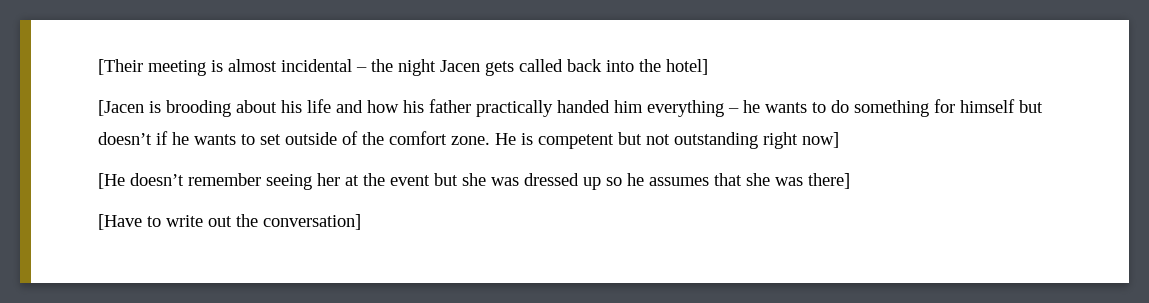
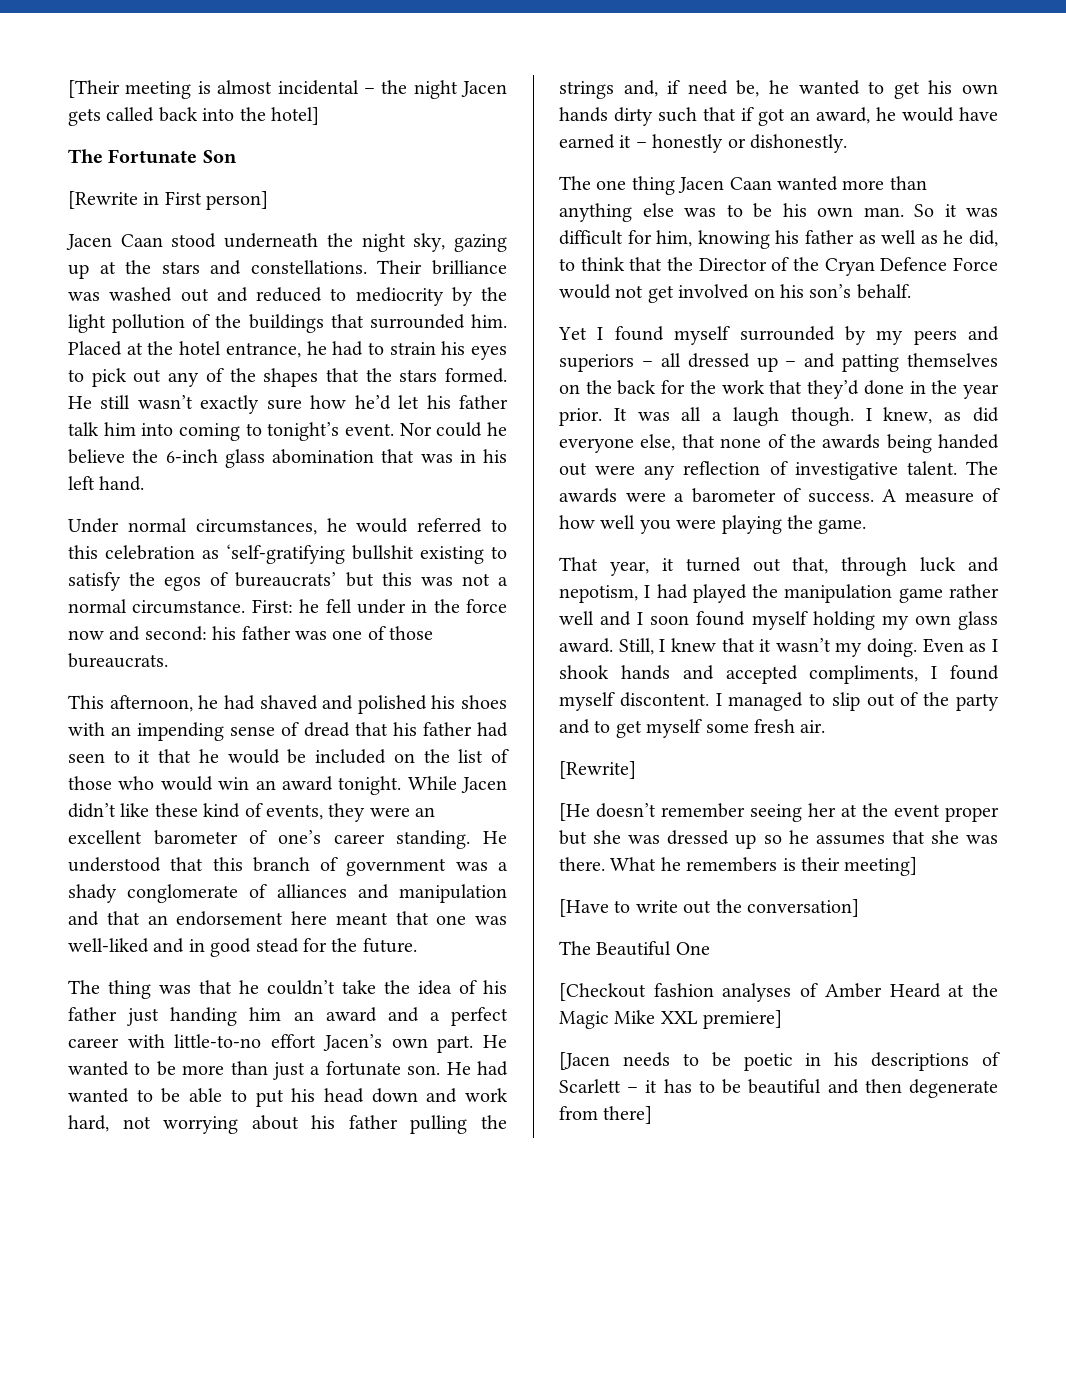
[98,99,1043,117] [98,131,839,149] [Jacen is brooding about his life and how his father practically handed him everything – he wants to do something for himself but doesn’t if he wants to set outside of the comfort zone. He is competent but not outstanding right now] -> [68,149,237,164] [68,191,269,210] [66,233,508,252] [68,260,507,279] [68,287,507,306] [68,314,508,333] [68,341,507,360] [68,368,507,387] [68,395,509,414] [68,422,507,441] [68,449,507,468] [68,476,145,491] [68,518,507,535] [68,544,507,564] [68,572,508,591] [68,599,507,614] [68,626,434,641] [68,653,168,668] [68,695,507,714] [68,722,508,741] [68,749,510,764] [68,776,507,795] [68,803,436,822] [68,830,508,849] [68,857,508,876] [68,884,507,903] [68,911,507,926] [68,938,417,957] [68,980,507,999] [68,1007,508,1026] [68,1034,507,1053] [68,1061,508,1080] [68,1088,508,1107] [68,1115,507,1134] [559,80,998,99] [559,107,998,126] [559,134,847,153] [559,176,927,195] [559,203,998,222] [559,230,999,249] [559,257,998,276] [559,284,911,303] [558,326,999,345] [559,353,998,372] [559,380,1000,399] [559,407,999,426] [559,434,999,453] [559,461,998,480] [559,488,1000,503] [559,515,867,534] [559,557,999,576] [559,584,999,603] [559,611,998,630] [559,638,998,657] [559,665,999,684] [559,692,999,711] [559,719,826,738] [559,761,636,779] The Fortunate Son // [Rewrite in First person] // Jacen Caan stood underneath the night sky, gazing up at the stars and constellations. Their brilliance was washed out and reduced to mediocrity by the light pollution of the buildings that surrounded him. Placed at the hotel entrance, he had to strain his eyes to pick out any of the shapes that the stars formed. He still wasn’t exactly sure how he’d let his father talk him into coming to tonight’s event. Nor could he believe the 6-inch glass abomination that was in his left hand. // Under normal circumstances, he would referred to this celebration as ‘self-gratifying bullshit existing to satisfy the egos of bureaucrats’ but this was not a normal circumstance. First: he fell under in the force now and second: his father was one of those bureaucrats. // This afternoon, he had shaved and polished his shoes with an impending sense of dread that his father had seen to it that he would be included on the list of those who would win an award tonight. While Jacen didn’t like these kind of events, they were an excellent barometer of one’s career standing. He understood that this branch of government was a shady conglomerate of alliances and manipulation and that an endorsement here meant that one was well-liked and in good stead for the future. // The thing was that he couldn’t take the idea of his father just handing him an award and a perfect career with little-to-no effort Jacen’s own part. He wanted to be more than just a fortunate son. He had wanted to be able to put his head down and work hard, not worrying about his father pulling the strings and, if need be, he wanted to get his own hands dirty such that if got an award, he would have earned it – honestly or dishonestly. // The one thing Jacen Caan wanted more than anything else was to be his own man. So it was difficult for him, knowing his father as well as he did, to think that the Director of the Cryan Defence Force would not get involved on his son’s behalf. // Yet I found myself surrounded by my peers and superiors – all dressed up – and patting themselves on the back for the work that they’d done in the year prior. It was all a laugh though. I knew, as did everyone else, that none of the awards being handed out were any reflection of investigative talent. The awards were a barometer of success. A measure of how well you were playing the game. // That year, it turned out that, through luck and nepotism, I had played the manipulation game rather well and I soon found myself holding my own glass award. Still, I knew that it wasn’t my doing. Even as I shook hands and accepted compliments, I found myself discontent. I managed to slip out of the party and to get myself some fresh air. // [Rewrite]
(430, 180) none -> [945,807,999,822] proper
[808,173,850,189] there] -> [559,857,918,876] there. What he remembers is their meeting]
(361, 222) none -> [559,941,710,956] [559,983,998,1002] [559,1010,783,1029] [559,1052,1000,1071] [559,1079,998,1098] [559,1106,653,1124] // The Beautiful One // [Checkout fashion analyses of Amber Heard at the Magic Mike XXL premiere] // [Jacen needs to be poetic in his descriptions of Scarlett – it has to be beautiful and then degenerate from there]

